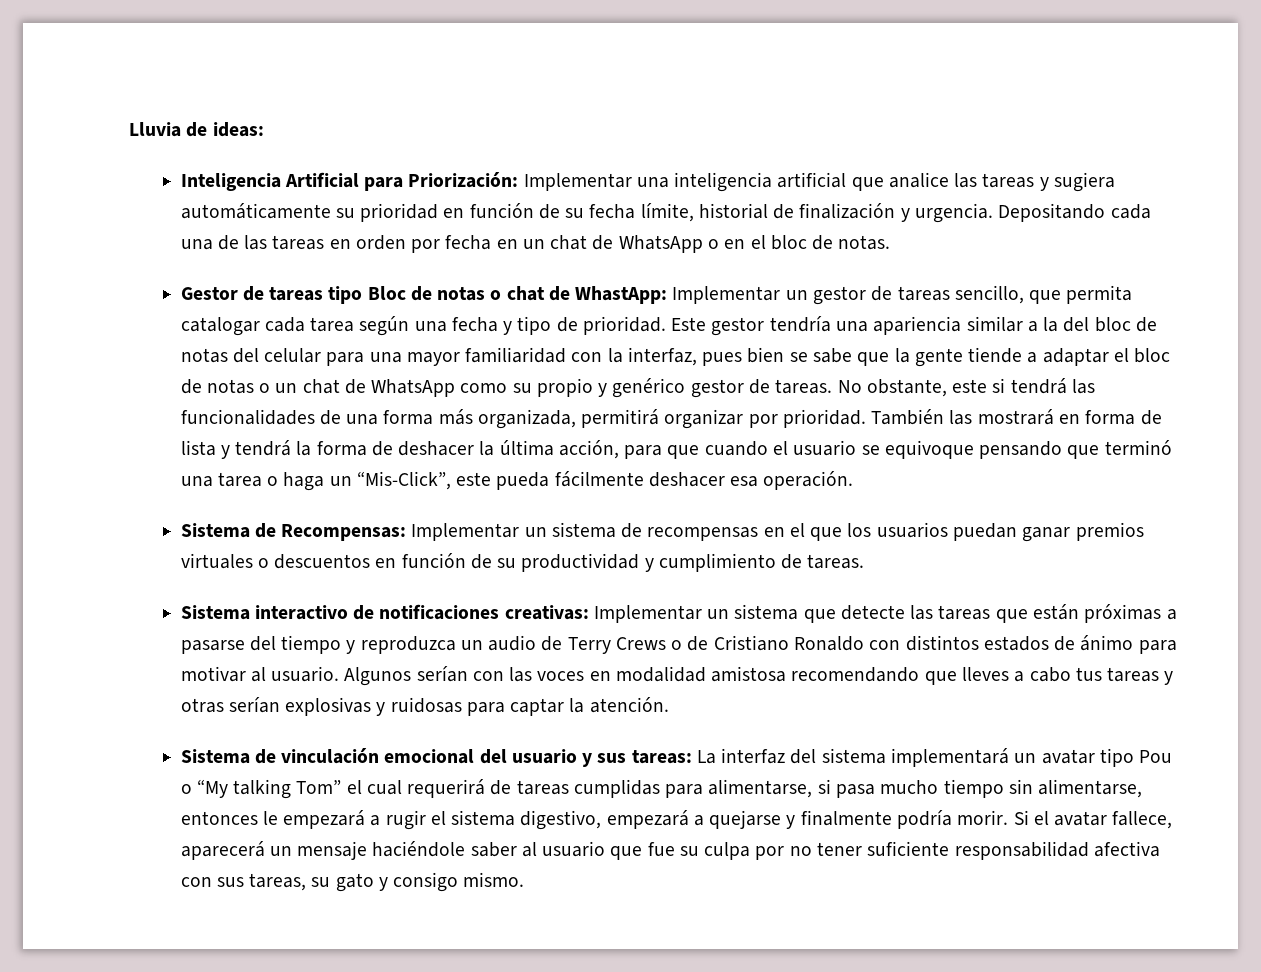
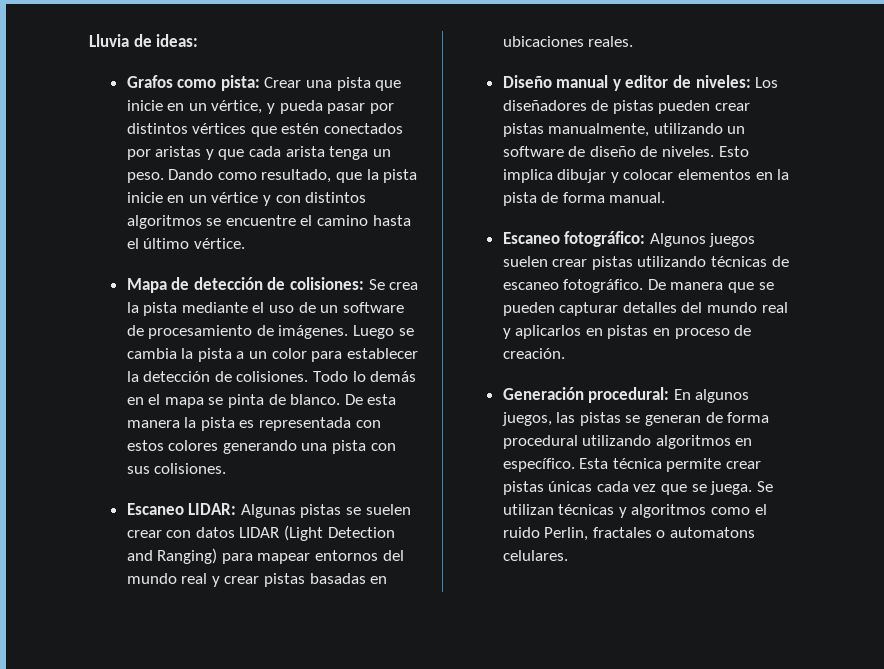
[180,172,1115,192] [180,203,1151,223] [180,235,891,253] [180,285,1133,305] [180,316,1157,336] [180,347,1171,367] [180,378,1095,398] [180,409,1162,429] [180,440,1172,459] [180,471,854,491] [180,522,1144,542] [180,553,865,572] [180,604,1177,623] [180,635,1177,654] [180,666,1174,686] [180,697,669,716] [180,748,1173,767] [180,779,1143,799] [180,810,1173,830] [180,841,1160,860] [180,872,525,892] Inteligencia Artificial para Priorización: Implementar una inteligencia artificial que analice las tareas y sugiera automáticamente su prioridad en función de su fecha límite, historial de finalización y urgencia. Depositando cada una de las tareas en orden por fecha en un chat de WhatsApp o en el bloc de notas. // Gestor de tareas tipo Bloc de notas o chat de WhastApp: Implementar un gestor de tareas sencillo, que permita catalogar cada tarea según una fecha y tipo de prioridad. Este gestor tendría una apariencia similar a la del bloc de notas del celular para una mayor familiaridad con la interfaz, pues bien se sabe que la gente tiende a adaptar el bloc de notas o un chat de WhatsApp como su propio y genérico gestor de tareas. No obstante, este si tendrá las funcionalidades de una forma más organizada, permitirá organizar por prioridad. También las mostrará en forma de lista y tendrá la forma de deshacer la última acción, para que cuando el usuario se equivoque pensando que terminó una tarea o haga un “Mis-Click”, este pueda fácilmente deshacer esa operación. // Sistema de Recompensas: Implementar un sistema de recompensas en el que los usuarios puedan ganar premios virtuales o descuentos en función de su productividad y cumplimiento de tareas. // Sistema interactivo de notificaciones creativas: Implementar un sistema que detecte las tareas que están próximas a pasarse del tiempo y reproduzca un audio de Terry Crews o de Cristiano Ronaldo con distintos estados de ánimo para motivar al usuario. Algunos serían con las voces en modalidad amistosa recomendando que lleves a cabo tus tareas y otras serían explosivas y ruidosas para captar la atención. // Sistema de vinculación emocional del usuario y sus tareas: La interfaz del sistema implementará un avatar tipo Pou o “My talking Tom” el cual requerirá de tareas cumplidas para alimentarse, si pasa mucho tiempo sin alimentarse, entonces le empezará a rugir el sistema digestivo, empezará a quejarse y finalmente podría morir. Si el avatar fallece, aparecerá un mensaje haciéndole saber al usuario que fue su culpa por no tener suficiente responsabilidad afectiva con sus tareas, su gato y consigo mismo. -> [126,75,402,91] [126,100,394,114] [126,123,403,137] [126,146,391,160] [126,169,418,183] [126,192,367,206] [126,215,411,229] [126,238,245,249] [126,277,419,293] [126,302,404,316] [126,325,414,339] [126,348,418,362] [126,371,417,382] [126,394,397,408] [126,417,381,431] [126,440,396,454] [126,463,227,474] [126,503,411,518] [126,525,395,541] [126,548,404,564] [126,573,388,587] [502,36,634,47] [502,75,779,91] [502,100,750,114] [502,123,746,137] [502,146,749,157] [502,169,790,183] [502,192,666,206] [502,231,756,247] [502,256,789,270] [502,279,774,293] [502,302,788,316] [502,325,752,339] [502,348,565,359] [502,387,750,403] [501,412,770,426] [502,435,753,449] [502,458,761,472] [502,481,773,495] [502,504,767,518] [502,527,755,541] [502,550,568,561] Grafos como pista: Crear una pista que inicie en un vértice, y pueda pasar por distintos vértices que estén conectados por aristas y que cada arista tenga un peso. Dando como resultado, que la pista inicie en un vértice y con distintos algoritmos se encuentre el camino hasta el último vértice. // Mapa de detección de colisiones: Se crea la pista mediante el uso de un software de procesamiento de imágenes. Luego se cambia la pista a un color para establecer la detección de colisiones. Todo lo demás en el mapa se pinta de blanco. De esta manera la pista es representada con estos colores generando una pista con sus colisiones. // Escaneo LIDAR: Algunas pistas se suelen crear con datos LIDAR (Light Detection and Ranging) para mapear entornos del mundo real y crear pistas basadas en ubicaciones reales. // Diseño manual y editor de niveles: Los diseñadores de pistas pueden crear pistas manualmente, utilizando un software de diseño de niveles. Esto implica dibujar y colocar elementos en la pista de forma manual. // Escaneo fotográfico: Algunos juegos suelen crear pistas utilizando técnicas de escaneo fotográfico. De manera que se pueden capturar detalles del mundo real y aplicarlos en pistas en proceso de creación. // Generación procedural: En algunos juegos, las pistas se generan de forma procedural utilizando algoritmos en específico. Esta técnica permite crear pistas únicas cada vez que se juega. Se utilizan técnicas y algoritmos como el ruido Perlin, fractales o automatons celulares.

